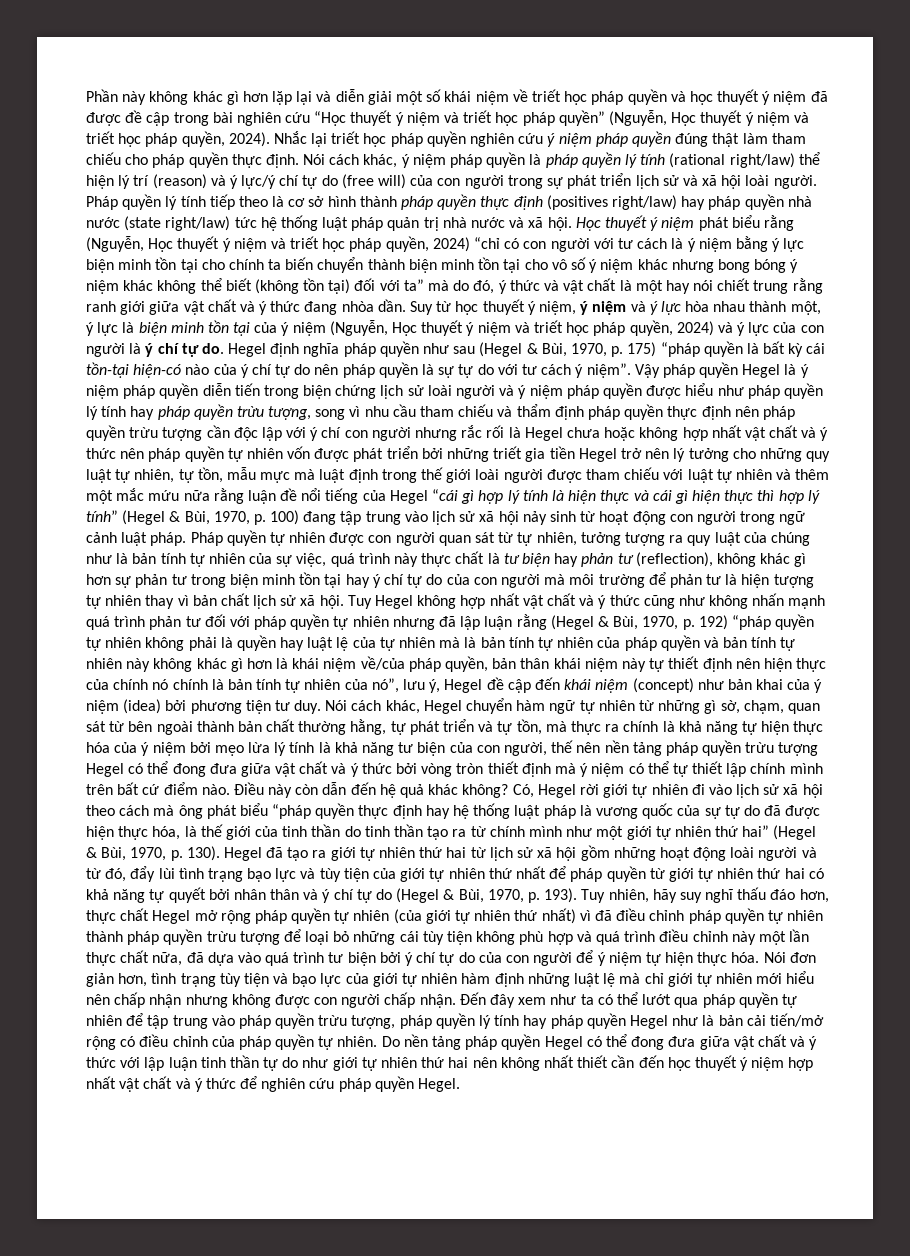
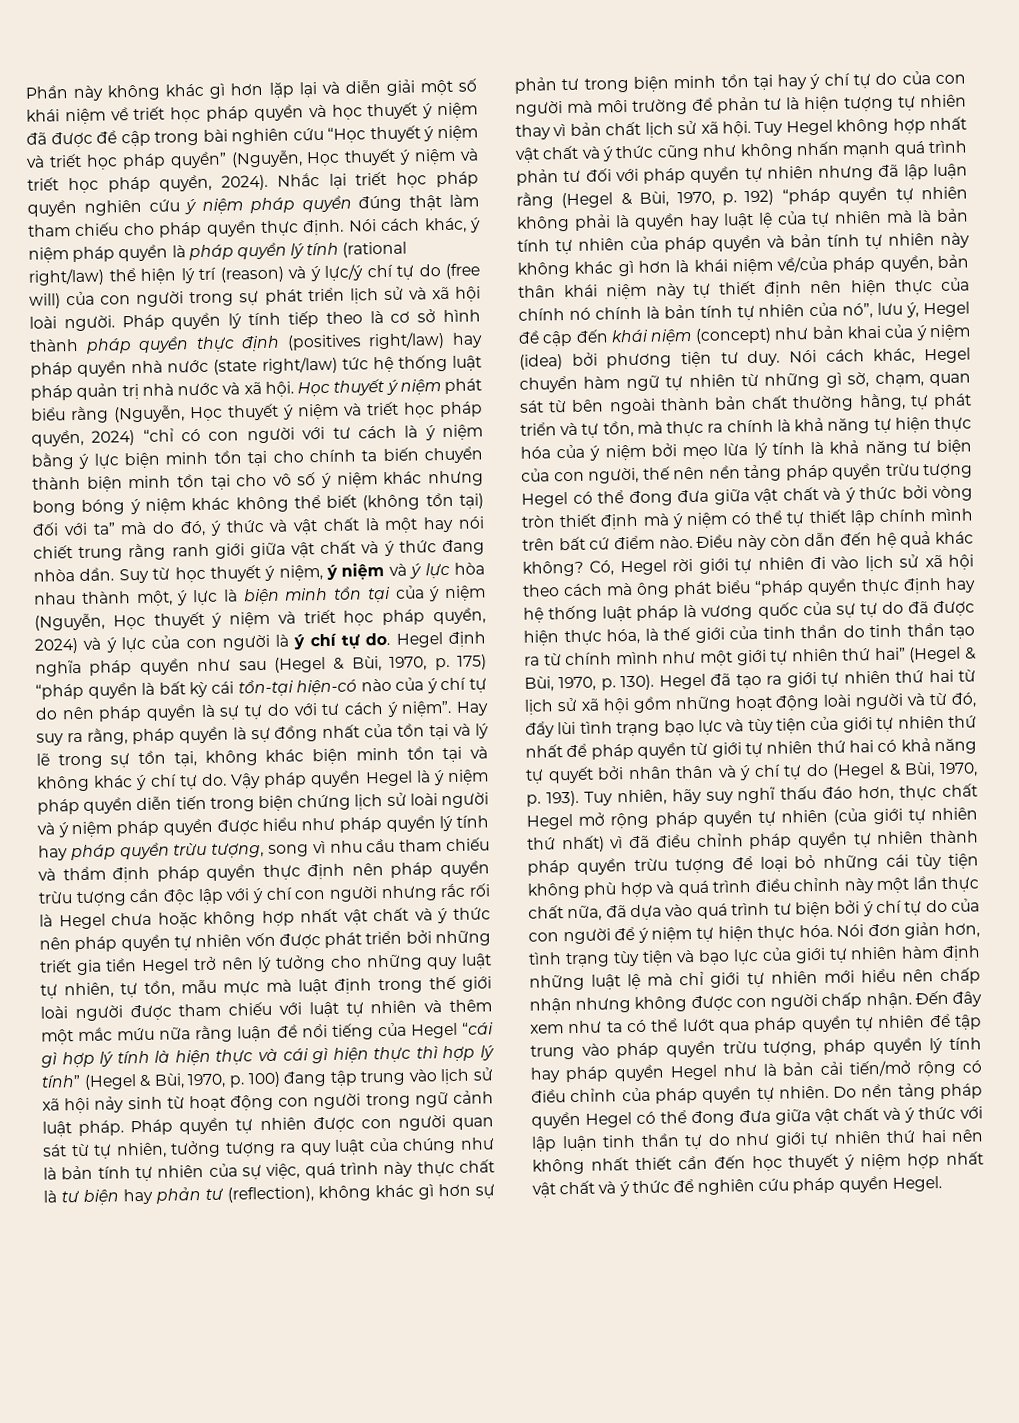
(631, 370) none -> [455,701,489,716] [36,723,489,746] [36,746,489,769] [36,773,227,792] Hay suy ra rằng, pháp quyền là sự đồng nhất của tồn tại và lý lẽ trong sự tồn tại, không khác biện minh tồn tại và không khác ý chí tự do.

